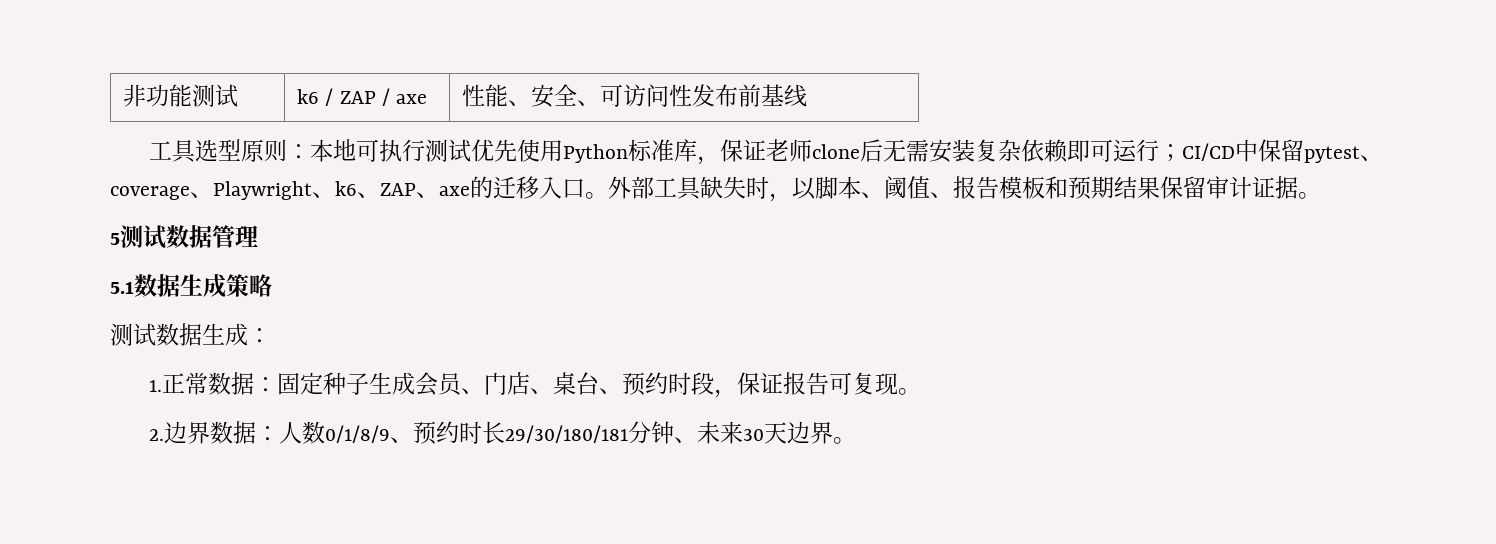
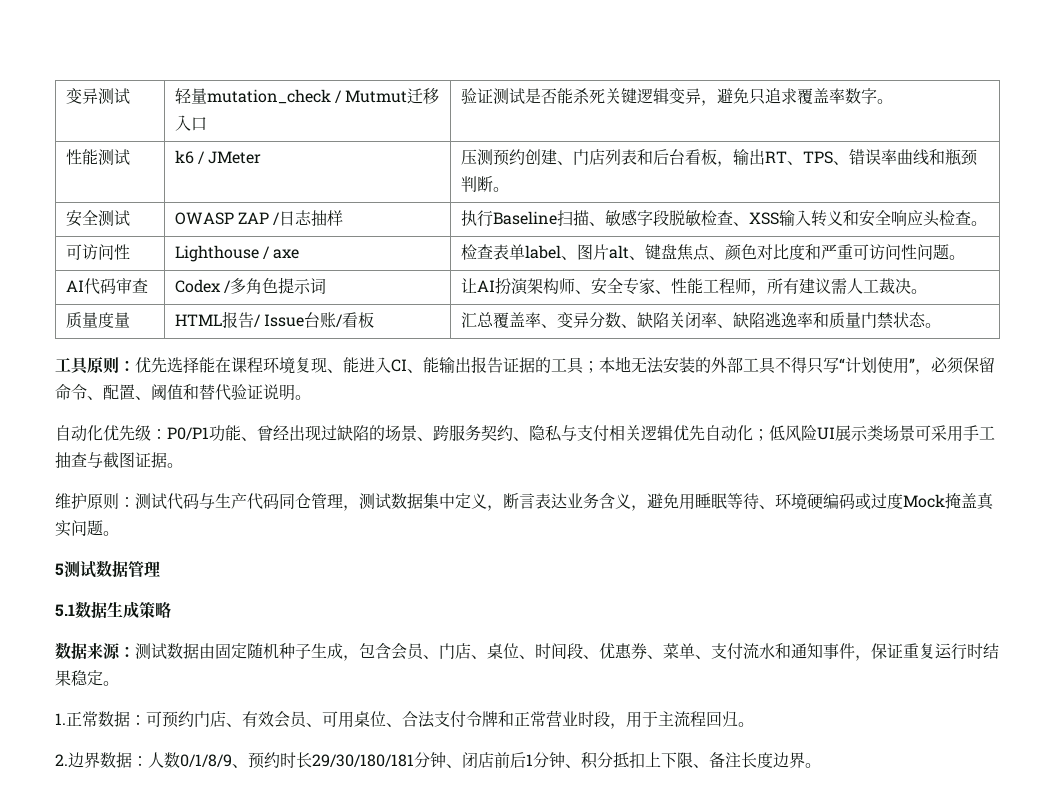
[123,84,239,107] [297,88,428,106] [462,84,808,108] [149,139,1384,165] [110,176,1298,202] 非功能测试 | k6 / ZAP / axe | 性能、安全、可访问性发布前基线 // 工具选型原则：本地可执行测试优先使用Python标准库，保证老师clone后无需安装复杂依赖即可运行；CI/CD中保留pytest、coverage、Playwright、k6、ZAP、axe的迁移入口。外部工具缺失时，以脚本、阈值、报告模板和预期结果保留审计证据 -> [65,88,130,104] [174,88,440,104] [174,115,207,131] [460,88,893,106] [65,149,130,165] [174,150,262,164] [460,149,978,167] [460,176,509,193] [65,210,130,227] [174,210,344,226] [460,209,987,227] [65,244,130,260] [174,245,300,262] [460,244,965,261] [65,277,148,295] [174,277,327,294] [460,277,927,296] [65,312,130,329] [174,311,375,328] [460,312,941,329] [55,356,995,375] [55,384,311,401] [55,425,995,442] [55,452,183,468] [55,492,994,511] [55,520,103,537] 变异测试 | 轻量mutation_check / Mutmut迁移入口 | 验证测试是否能杀死关键逻辑变异，避免只追求覆盖率数字。 // 性能测试 | k6 / JMeter | 压测预约创建、门店列表和后台看板，输出RT、TPS、错误率曲线和瓶颈判断。 // 安全测试 | OWASP ZAP /日志抽样 | 执行Baseline扫描、敏感字段脱敏检查、XSS输入转义和安全响应头检查。 // 可访问性 | Lighthouse / axe | 检查表单label、图片alt、键盘焦点、颜色对比度和严重可访问性问题。 // AI代码审查 | Codex /多角色提示词 | 让AI扮演架构师、安全专家、性能工程师，所有建议需人工裁决。 // 质量度量 | HTML报告/ Issue台账/看板 | 汇总覆盖率、变异分数、缺陷关闭率、缺陷逃逸率和质量门禁状态。 // 工具原则：优先选择能在课程环境复现、能进入CI、能输出报告证据的工具；本地无法安装的外部工具不得只写“计划使用”，必须保留命令、配置、阈值和替代验证说明。 // 自动化优先级：P0/P1功能、曾经出现过缺陷的场景、跨服务契约、隐私与支付相关逻辑优先自动化；低风险UI展示类场景可采用手工抽查与截图证据。 // 维护原则：测试代码与生产代码同仓管理，测试数据集中定义，断言表达业务含义，避免用睡眠等待、环境硬编码或过度Mock掩盖真实问题
[110,323,271,346] [149,372,899,398] 测试数据生成： // 1.正常数据：固定种子生成会员、门店、桌台、预约时段，保证报告可复现 -> [55,642,999,661] [55,670,119,686] [55,710,738,729] 数据来源：测试数据由固定随机种子生成，包含会员、门店、桌位、时间段、优惠券、菜单、支付流水和通知事件，保证重复运行时结果稳定。 // 1.正常数据：可预约门店、有效会员、可用桌位、合法支付令牌和正常营业时段，用于主流程回归
[697,421,788,444] 未来30天 -> [462,752,773,769] 闭店前后1分钟、积分抵扣上下限、备注长度

